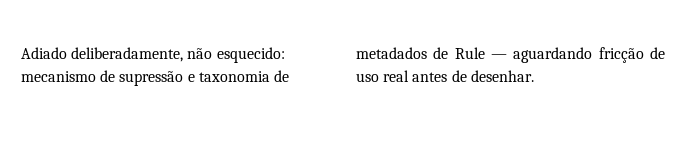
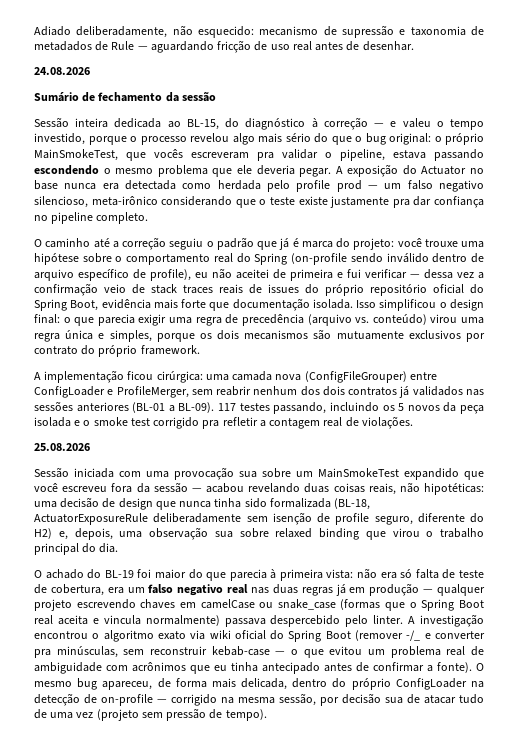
(534, 76) none -> [34,67,90,75] [34,92,216,102] [34,117,484,130] [34,133,484,145] [34,149,484,161] [34,164,484,177] [34,180,484,192] [34,196,485,208] [34,212,149,224] [34,237,484,250] [34,253,485,265] [34,268,484,281] [34,283,484,296] [34,298,484,311] [34,314,485,326] [34,329,486,342] [34,345,200,357] [34,370,437,383] [34,386,484,398] [34,401,485,414] [34,416,413,429] [34,443,90,451] [34,467,484,480] [34,482,485,495] [34,497,371,510] [34,512,484,525] [34,527,484,540] [34,543,119,555] [34,568,484,581] [34,583,485,596] [34,599,484,611] [34,614,484,627] [34,630,486,642] [34,646,485,658] [34,662,484,674] [34,678,485,690] [34,693,484,706] [34,708,267,721] // 24.08.2026 // Sumário de fechamento da sessão // Sessão inteira dedicada ao BL-15, do diagnóstico à correção — e valeu o tempo investido, porque o processo revelou algo mais sério do que o bug original: o próprio MainSmokeTest, que vocês escreveram pra validar o pipeline, estava passando escondendo o mesmo problema que ele deveria pegar. A exposição do Actuator no base nunca era detectada como herdada pelo profile prod — um falso negativo silencioso, meta-irônico considerando que o teste existe justamente pra dar confiança no pipeline completo. // O caminho até a correção seguiu o padrão que já é marca do projeto: você trouxe uma hipótese sobre o comportamento real do Spring (on-profile sendo inválido dentro de arquivo específico de profile), eu não aceitei de primeira e fui verificar — dessa vez a confirmação veio de stack traces reais de issues do próprio repositório oficial do Spring Boot, evidência mais forte que documentação isolada. Isso simplificou o design final: o que parecia exigir uma regra de precedência (arquivo vs. conteúdo) virou uma regra única e simples, porque os dois mecanismos são mutuamente exclusivos por contrato do próprio framework. // A implementação ficou cirúrgica: uma camada nova (ConfigFileGrouper) entre ConfigLoader e ProfileMerger, sem reabrir nenhum dos dois contratos já validados nas sessões anteriores (BL-01 a BL-09). 117 testes passando, incluindo os 5 novos da peça isolada e o smoke test corrigido pra refletir a contagem real de violações. // 25.08.2026 // Sessão iniciada com uma provocação sua sobre um MainSmokeTest expandido que você escreveu fora da sessão — acabou revelando duas coisas reais, não hipotéticas: uma decisão de design que nunca tinha sido formalizada (BL-18, ActuatorExposureRule deliberadamente sem isenção de profile seguro, diferente do H2) e, depois, uma observação sua sobre relaxed binding que virou o trabalho principal do dia. // O achado do BL-19 foi maior do que parecia à primeira vista: não era só falta de teste de cobertura, era um falso negativo real nas duas regras já em produção — qualquer projeto escrevendo chaves em camelCase ou snake_case (formas que o Spring Boot real aceita e vincula normalmente) passava despercebido pelo linter. A investigação encontrou o algoritmo exato via wiki oficial do Spring Boot (remover -/_ e converter pra minúsculas, sem reconstruir kebab-case — o que evitou um problema real de ambiguidade com acrônimos que eu tinha antecipado antes de confirmar a fonte). O mesmo bug apareceu, de forma mais delicada, dentro do próprio ConfigLoader na detecção de on-profile — corrigido na mesma sessão, por decisão sua de atacar tudo de uma vez (projeto sem pressão de tempo).

